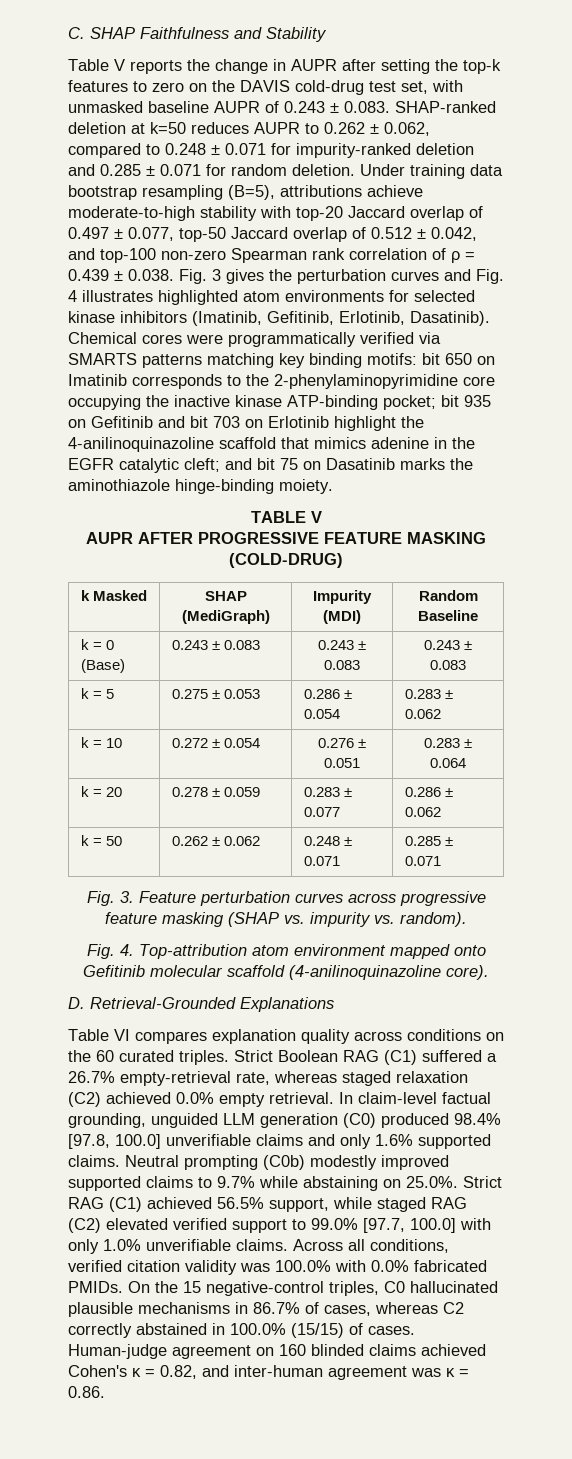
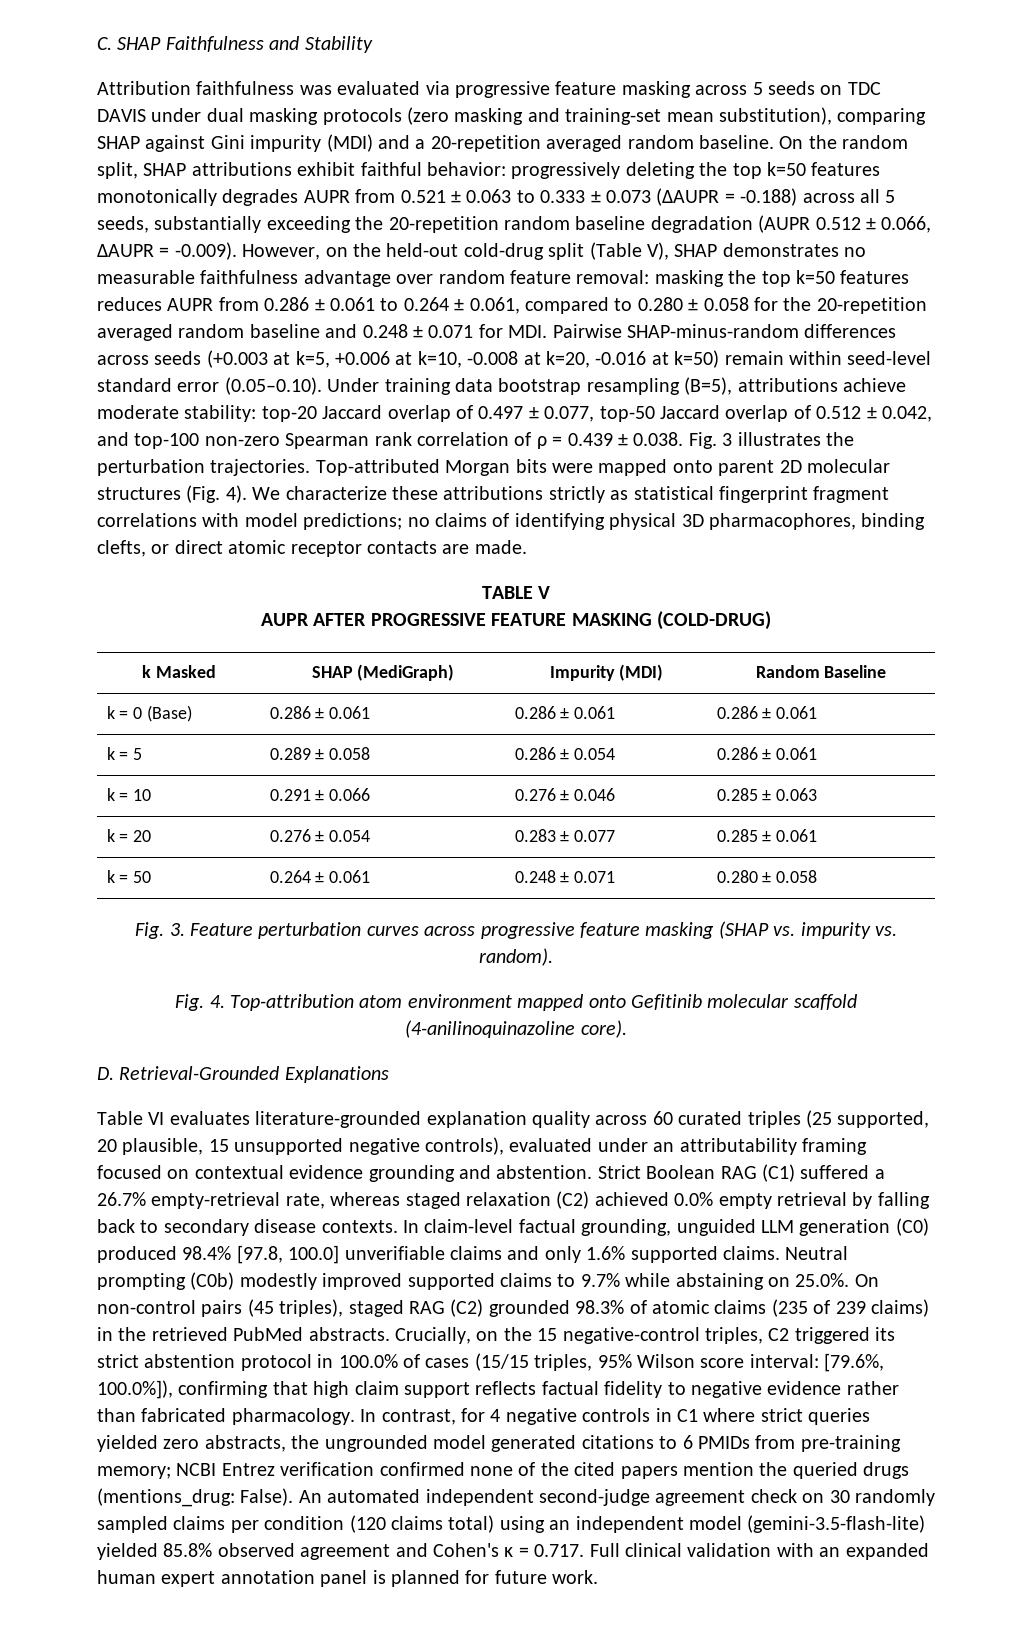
[68,59,501,74] [68,80,463,95] [68,101,496,113] [68,122,430,136] [68,143,474,158] [68,164,355,176] Table V reports the change in AUPR after setting the top-k features to zero on the DAVIS cold-drug test set, with unmasked baseline AUPR of 0.243 ± 0.083. SHAP-ranked deletion at k=50 reduces AUPR to 0.262 ± 0.062, compared to 0.248 ± 0.071 for impurity-ranked deletion and 0.285 ± 0.071 for random deletion. -> [97,81,881,98] [97,107,927,125] [97,134,909,152] [97,162,881,179] [97,188,896,206] [97,215,932,233] [97,242,867,260] [97,270,910,287] [97,297,927,314] [97,324,897,341] [97,350,932,368] [97,377,322,395] Attribution faithfulness was evaluated via progressive feature masking across 5 seeds on TDC DAVIS under dual masking protocols (zero masking and training-set mean substitution), comparing SHAP against Gini impurity (MDI) and a 20-repetition averaged random baseline. On the random split, SHAP attributions exhibit faithful behavior: progressively deleting the top k=50 features monotonically degrades AUPR from 0.521 ± 0.063 to 0.333 ± 0.073 (ΔAUPR = -0.188) across all 5 seeds, substantially exceeding the 20-repetition random baseline degradation (AUPR 0.512 ± 0.066, ΔAUPR = -0.009). However, on the held-out cold-drug split (Table V), SHAP demonstrates no measurable faithfulness advantage over random feature removal: masking the top k=50 features reduces AUPR from 0.286 ± 0.061 to 0.264 ± 0.061, compared to 0.280 ± 0.058 for the 20-repetition averaged random baseline and 0.248 ± 0.071 for MDI. Pairwise SHAP-minus-random differences across seeds (+0.003 at k=5, +0.006 at k=10, -0.008 at k=20, -0.016 at k=50) remain within seed-level standard error (0.05–0.10).
[68,206,291,221] moderate-to-high stability with -> [97,405,257,422] moderate stability:
[226,269,264,284] gives -> [737,432,821,446] illustrates
[391,269,504,284] [68,290,475,305] [68,311,490,326] [68,332,441,347] [68,353,495,368] [68,374,495,389] [68,395,491,410] [68,416,424,431] [68,437,475,452] [68,458,473,473] [68,479,333,494] curves and Fig. 4 illustrates highlighted atom environments for selected kinase inhibitors (Imatinib, Gefitinib, Erlotinib, Dasatinib). Chemical cores were programmatically verified via SMARTS patterns matching key binding motifs: bit 650 on Imatinib corresponds to the 2-phenylaminopyrimidine core occupying the inactive kinase ATP-binding pocket; bit 935 on Gefitinib and bit 703 on Erlotinib highlight the 4-anilinoquinazoline scaffold that mimics adenine in the EGFR catalytic cleft; and bit 75 on Dasatinib marks the aminothiazole hinge-binding moiety. -> [210,459,890,476] [97,485,890,503] [97,513,926,530] [97,540,527,557] trajectories. Top-attributed Morgan bits were mapped onto parent 2D molecular structures (Fig. 4). We characterize these attributions strictly as statistical fingerprint fragment correlations with model predictions; no claims of identifying physical 3D pharmacophores, binding clefts, or direct atomic receptor contacts are made.
[171,640,260,650] [317,640,367,650] [324,660,360,670] [423,640,473,650] [430,660,466,670] 0.243 ± 0.083 | 0.243 ± 0.083 | 0.243 ± 0.083 -> [269,706,371,719] [514,706,616,719] [716,706,818,719] 0.286 ± 0.061 | 0.286 ± 0.061 | 0.286 ± 0.061
[171,689,260,699] 0.275 ± 0.053 -> [269,747,371,760] 0.289 ± 0.058
[404,689,453,699] [404,709,441,719] 0.283 ± 0.062 -> [716,747,818,760] 0.286 ± 0.061
[171,738,260,748] [317,738,367,748] [324,758,360,768] [423,738,473,748] [430,758,466,768] 0.272 ± 0.054 | 0.276 ± 0.051 | 0.283 ± 0.064 -> [269,788,371,801] [514,788,616,801] [716,788,818,801] 0.291 ± 0.066 | 0.276 ± 0.046 | 0.285 ± 0.063
[171,787,260,797] 0.278 ± 0.059 -> [269,829,371,842] 0.276 ± 0.054
[404,787,453,797] [404,807,441,817] 0.286 ± 0.062 -> [716,829,818,842] 0.285 ± 0.061
[171,836,260,846] 0.262 ± 0.062 -> [269,870,371,883] 0.264 ± 0.061
[404,836,453,846] [404,856,441,866] 0.285 ± 0.071 -> [716,870,818,883] 0.280 ± 0.058
[135,1031,207,1044] compares -> [169,1111,422,1128] evaluates literature-grounded
[407,1029,504,1041] [68,1050,229,1065] conditions on the 60 curated triples. -> [652,1110,930,1128] [97,1137,867,1155] [97,1165,593,1182] 60 curated triples (25 supported, 20 plausible, 15 unsupported negative controls), evaluated under an attributability framing focused on contextual evidence grounding and abstention.
[269,1092,334,1104] retrieval. -> [776,1192,930,1209] [97,1219,398,1236] retrieval by falling back to secondary disease contexts.
[463,1176,502,1188] [68,1197,467,1212] [68,1218,491,1233] [68,1239,449,1254] [68,1260,487,1275] [68,1281,498,1296] [68,1302,464,1317] [68,1323,415,1338] [68,1344,486,1359] [68,1365,469,1380] [68,1386,105,1398] Strict RAG (C1) achieved 56.5% support, while staged RAG (C2) elevated verified support to 99.0% [97.7, 100.0] with only 1.0% unverifiable claims. Across all conditions, verified citation validity was 100.0% with 0.0% fabricated PMIDs. On the 15 negative-control triples, C0 hallucinated plausible mechanisms in 86.7% of cases, whereas C2 correctly abstained in 100.0% (15/15) of cases. Human-judge agreement on 160 blinded claims achieved Cohen's κ = 0.82, and inter-human agreement was κ = 0.86. -> [854,1274,879,1287] [97,1299,929,1317] [97,1327,896,1344] [97,1353,885,1372] [97,1380,899,1399] [97,1408,871,1425] [97,1435,901,1452] [97,1462,910,1479] [97,1488,935,1507] [97,1515,926,1533] [97,1543,929,1560] [97,1570,599,1587] On non-control pairs (45 triples), staged RAG (C2) grounded 98.3% of atomic claims (235 of 239 claims) in the retrieved PubMed abstracts. Crucially, on the 15 negative-control triples, C2 triggered its strict abstention protocol in 100.0% of cases (15/15 triples, 95% Wilson score interval: [79.6%, 100.0%]), confirming that high claim support reflects factual fidelity to negative evidence rather than fabricated pharmacology. In contrast, for 4 negative controls in C1 where strict queries yielded zero abstracts, the ungrounded model generated citations to 6 PMIDs from pre-training memory; NCBI Entrez verification confirmed none of the cited papers mention the queried drugs (mentions_drug: False). An automated independent second-judge agreement check on 30 randomly sampled claims per condition (120 claims total) using an independent model (gemini-3.5-flash-lite) yielded 85.8% observed agreement and Cohen's κ = 0.717. Full clinical validation with an expanded human expert annotation panel is planned for future work.

